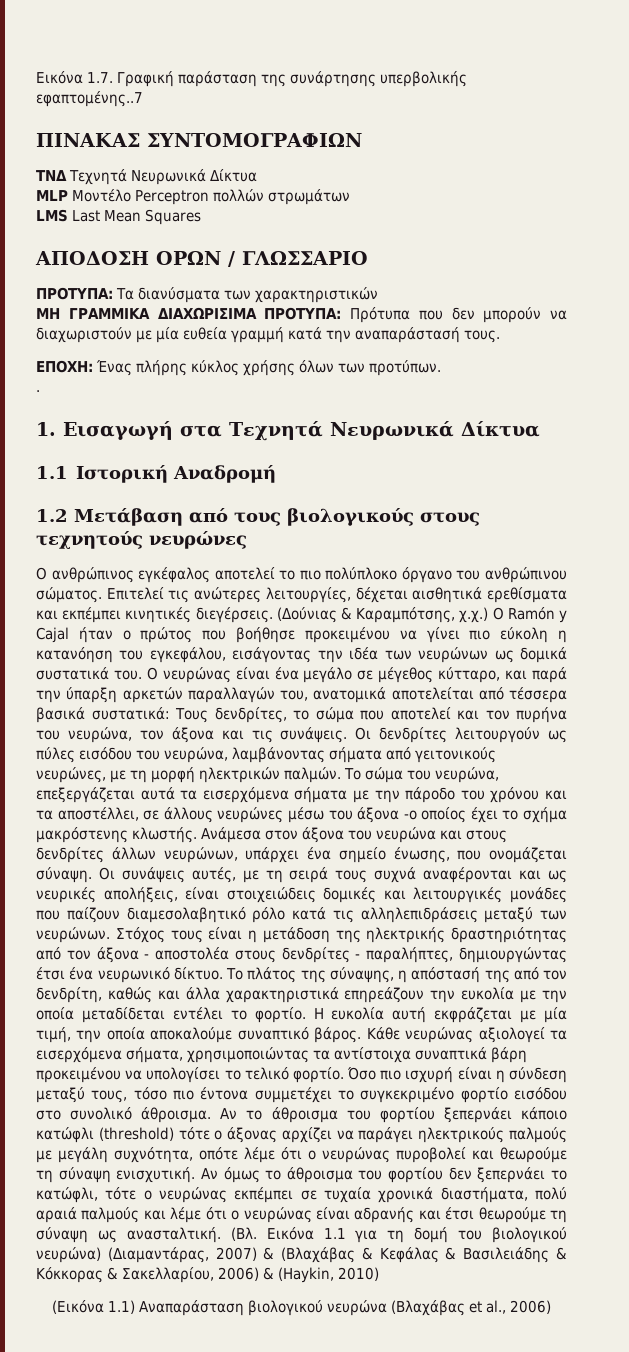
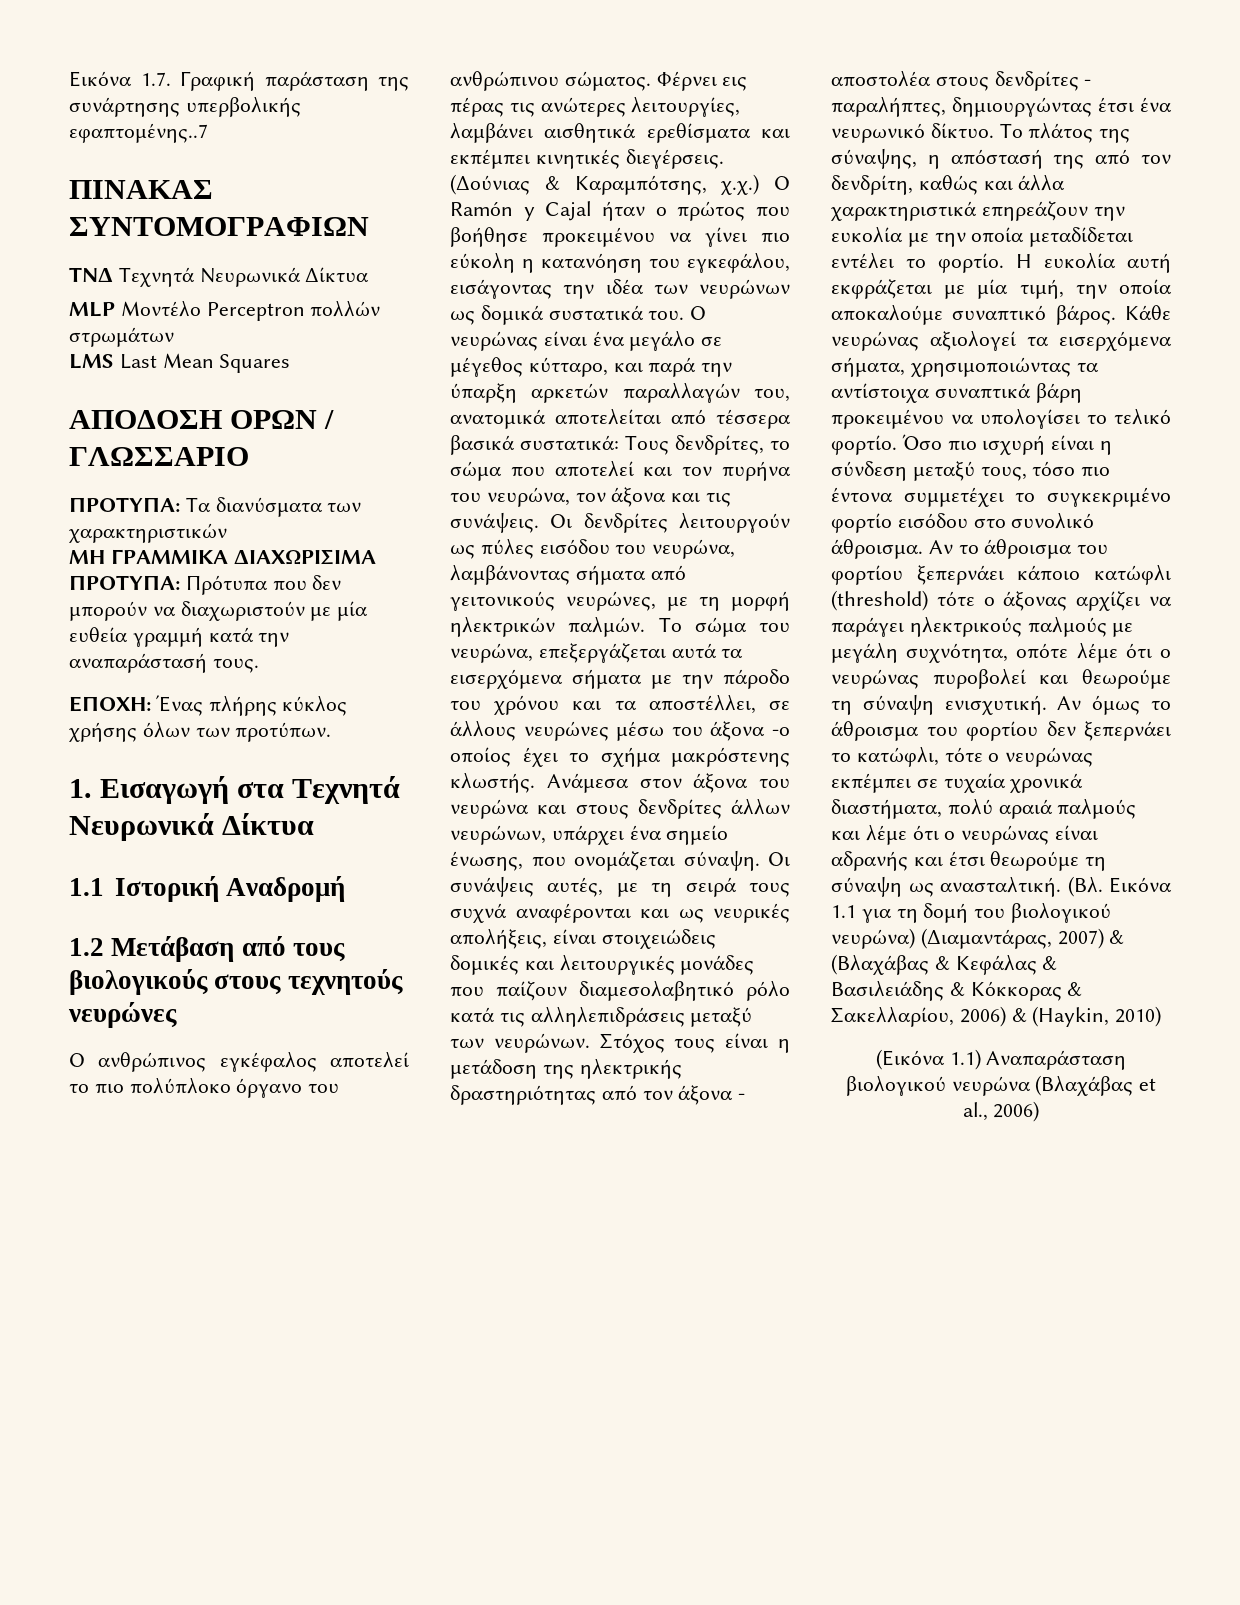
[36,390,40,392] // . -> (332, 732) none
[106,587,164,600] Επιτελεί -> [656,71,748,91] [450,97,504,117] Φέρνει εις πέρας
[355,587,408,603] δέχεται -> [450,122,533,143] λαμβάνει

